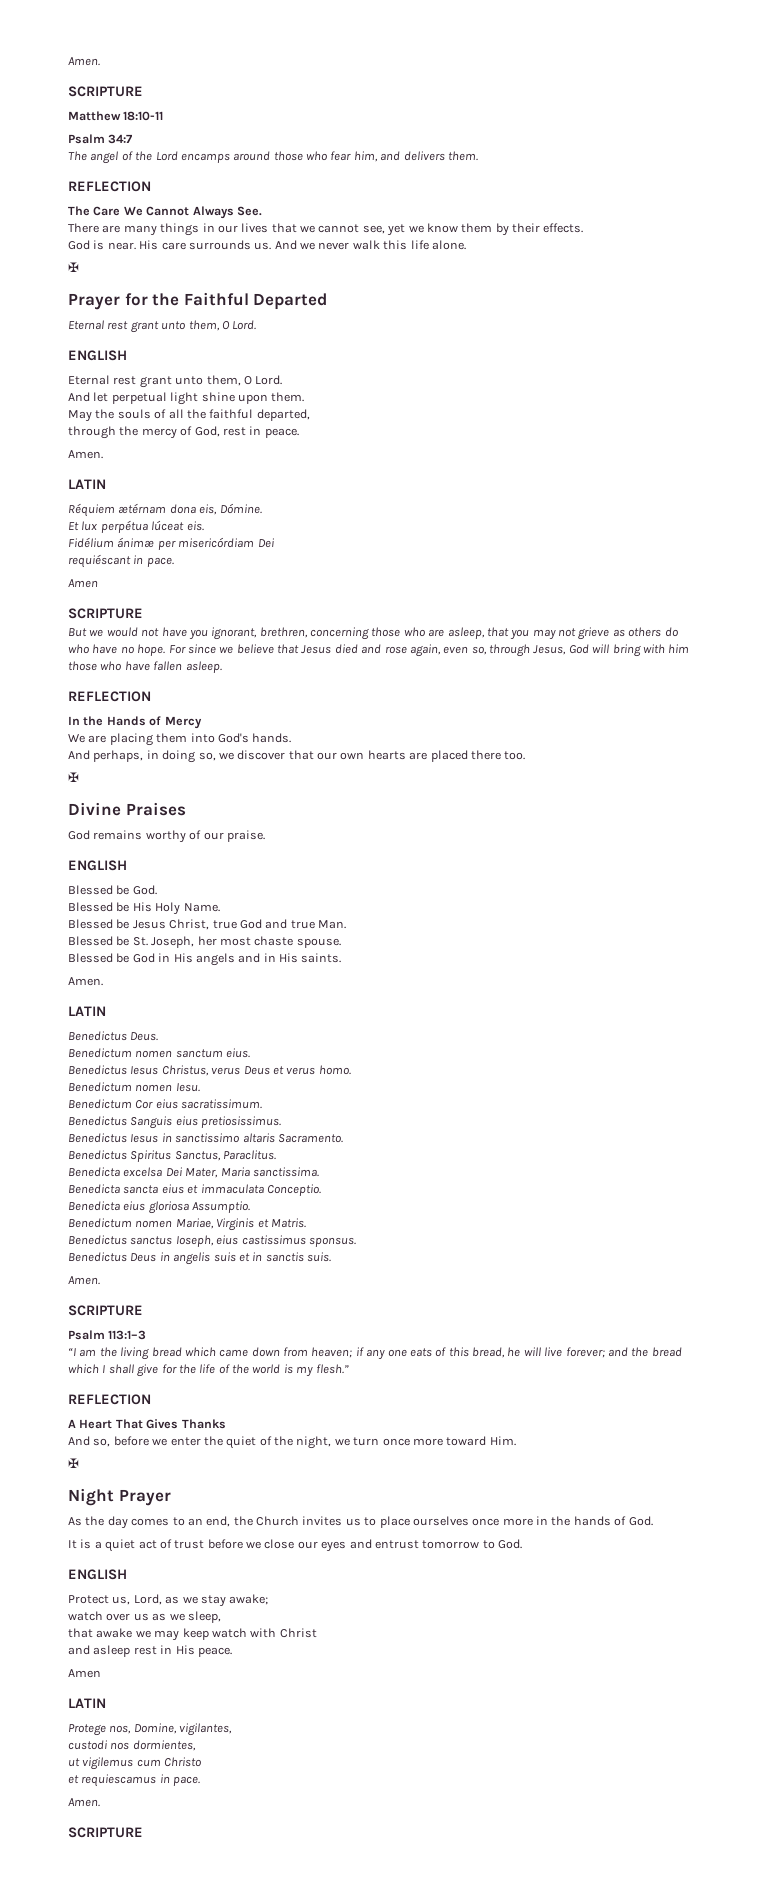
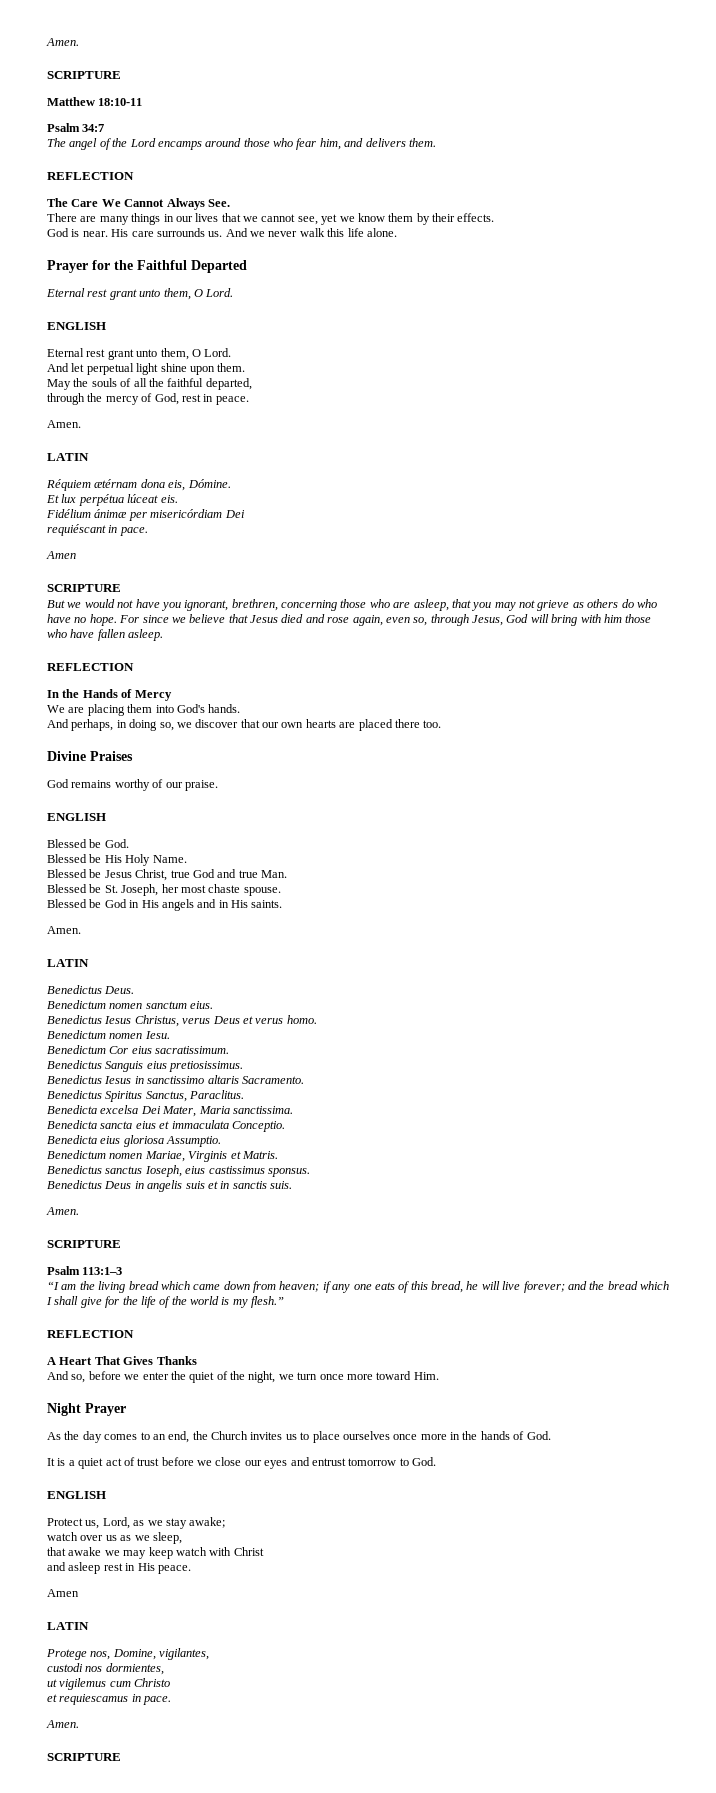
[68,262,79,272] // ✠ -> (397, 232) none
[68,772,79,782] // ✠ -> (442, 724) none
[68,1458,79,1468] // ✠ -> (439, 1376) none

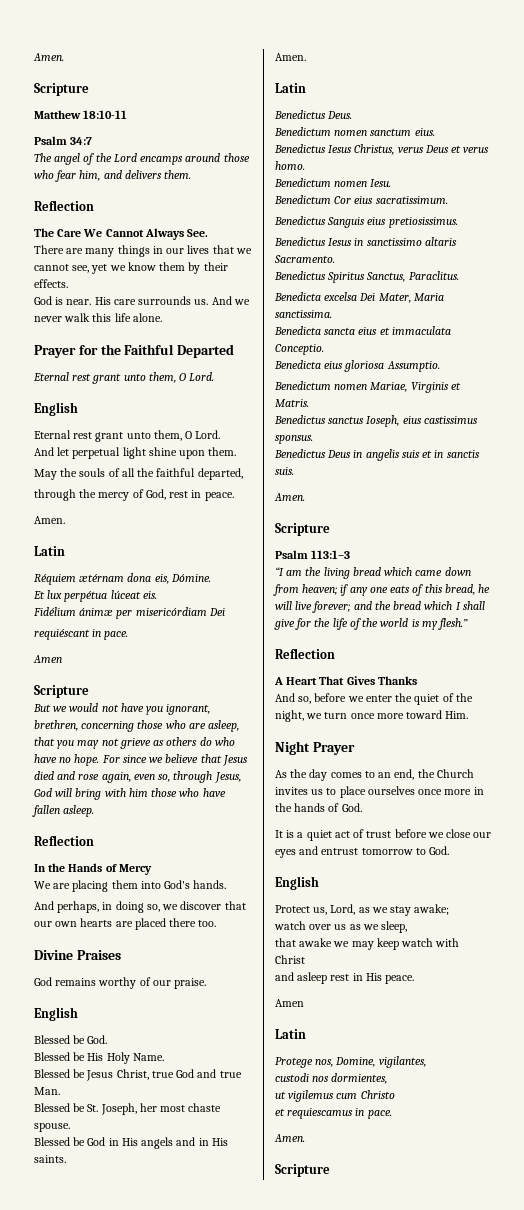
[46,38,79,46] [47,71,121,79] Amen. // SCRIPTURE -> [33,53,64,61] [34,83,89,96] Amen. // Scripture
[47,172,134,180] REFLECTION -> [34,200,94,211] Reflection
[47,322,106,330] ENGLISH -> [34,402,78,416] English
[47,453,89,461] LATIN -> [34,546,65,556] Latin
[47,584,121,592] SCRIPTURE -> [34,685,89,698] Scripture
[47,663,134,671] REFLECTION -> [34,835,94,846] Reflection
[47,813,106,821] ENGLISH -> [34,1007,78,1021] English
[47,959,89,967] LATIN -> [275,83,306,93] Latin
[47,1240,121,1248] SCRIPTURE -> [275,523,330,536] Scripture
[47,1330,134,1338] REFLECTION -> [275,648,335,659] Reflection
[47,1491,106,1499] ENGLISH -> [275,876,319,890] English
[47,1622,89,1630] LATIN -> [275,1029,306,1039] Latin
[47,1753,121,1761] SCRIPTURE -> [275,1164,330,1177] Scripture

